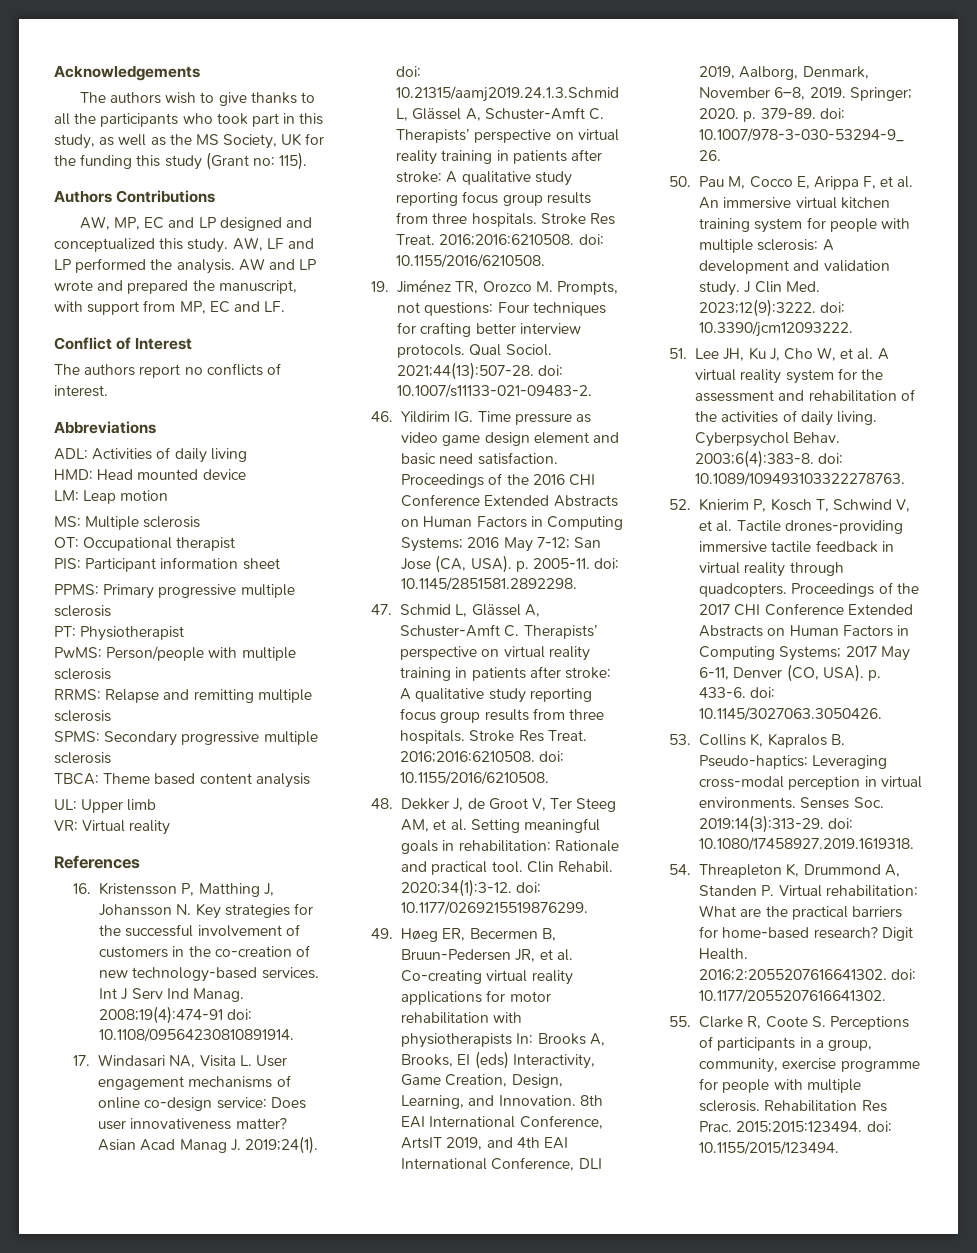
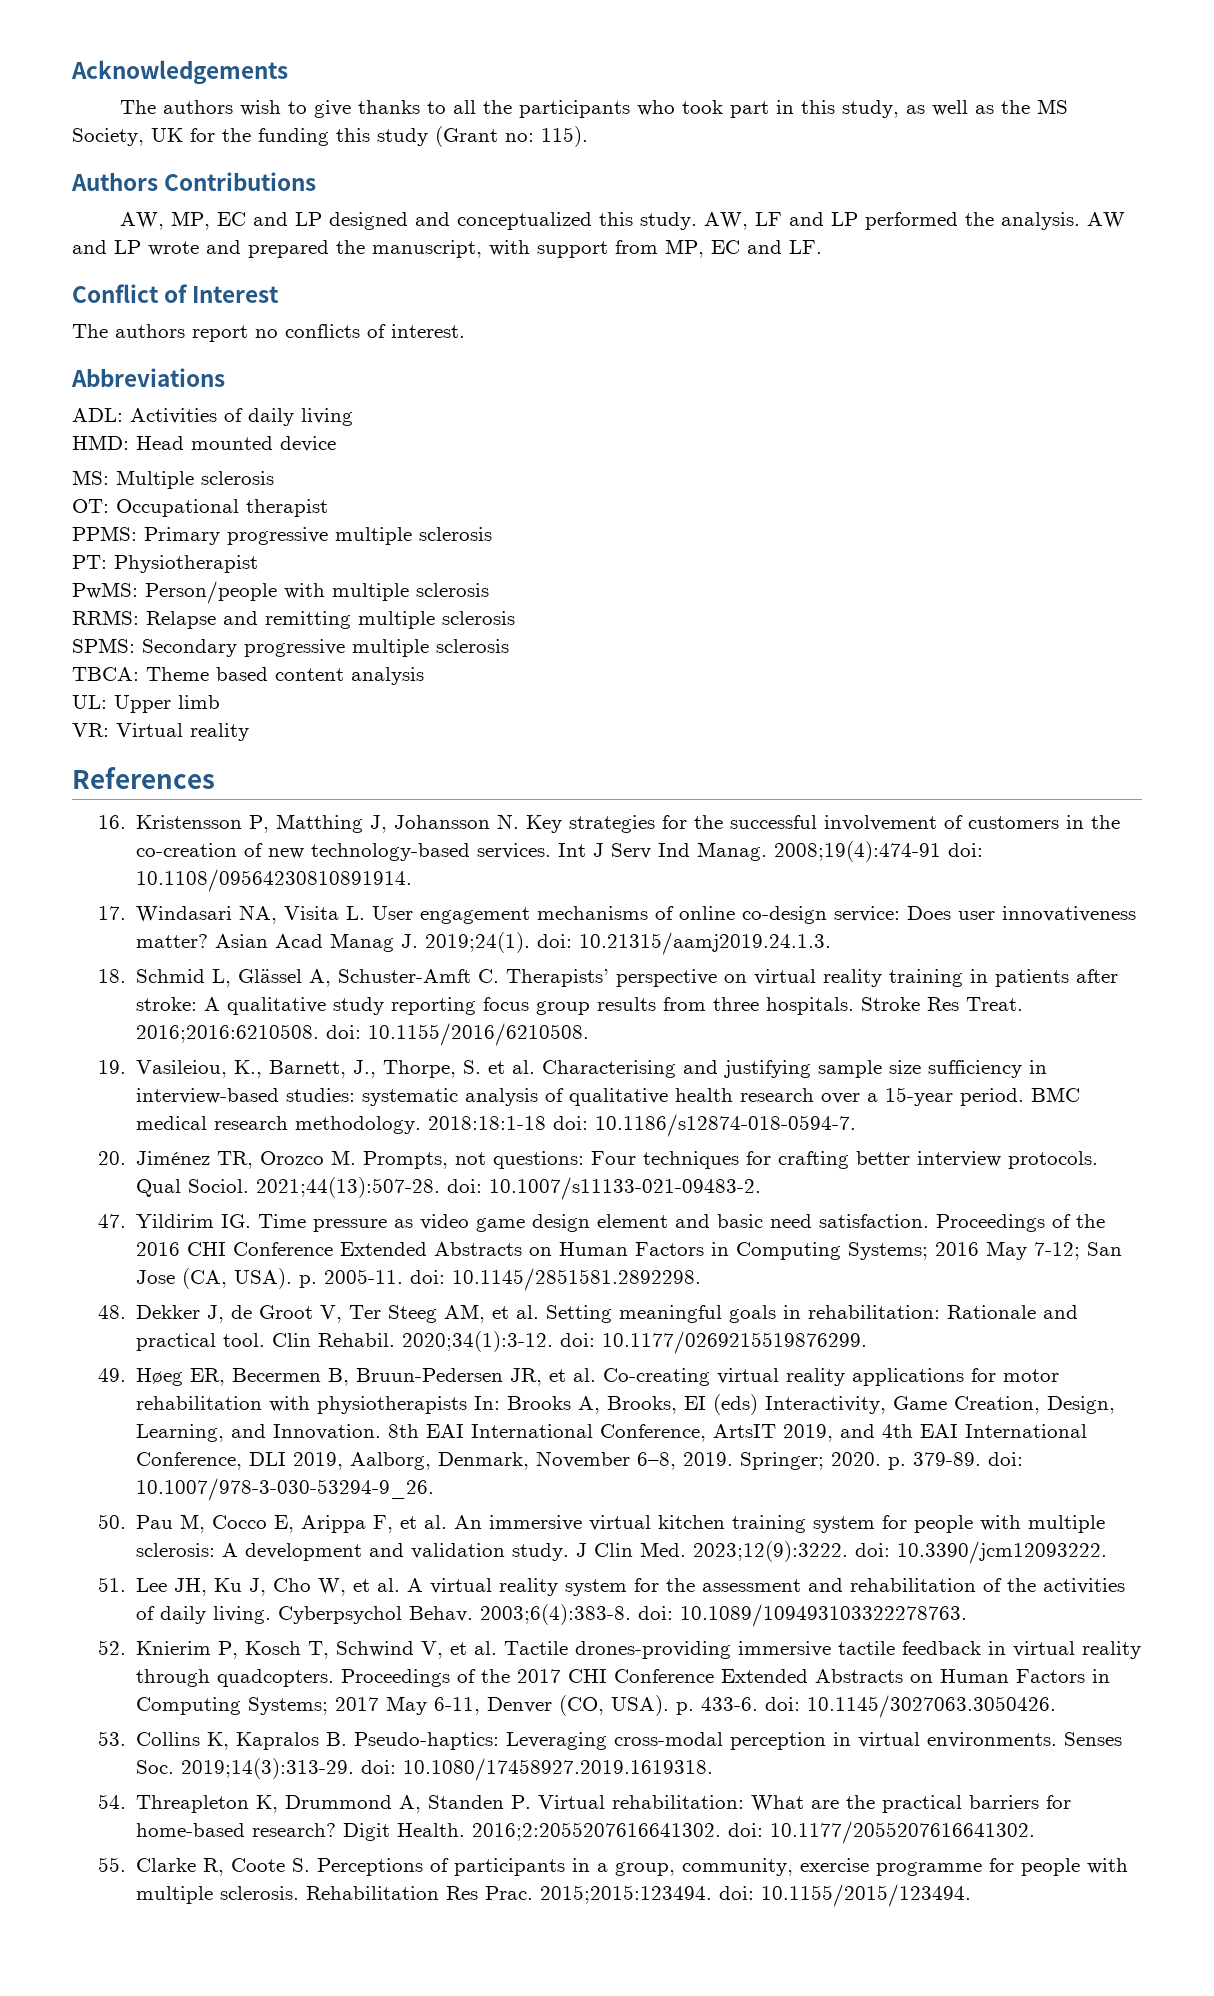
[54,490,169,504] // LM: Leap motion -> (336, 444) none
[54,557,280,572] // PIS: Participant information sheet -> (328, 508) none
[396,86,620,102] 10.21315/aamj2019.24.1.3.Schmid -> [578,932,831,955] [97,969,205,983] 10.21315/aamj2019.24.1.3. // 18. Schmid
(390, 286) none -> [135,1060,1047,1078] [135,1087,1080,1106] [135,1114,856,1137] [97,1151,126,1165] Vasileiou, K., Barnett, J., Thorpe, S. et al. Characterising and justifying sample size sufficiency in interview-based studies: systematic analysis of qualitative health research over a 15-year period. BMC medical research methodology. 2018:18:1-18 doi: 10.1186/s12874-018-0594-7. // 20.
[371,411,394,422] 46. -> [97,1214,126,1228] 47.
[371,604,540,617] [400,624,598,639] [400,646,590,661] [400,666,611,681] [400,688,592,703] [400,708,604,723] [400,730,587,744] [400,751,565,763] [400,771,550,785] // 47. Schmid L, Glässel A, Schuster-Amft C. Therapists’ perspective on virtual reality training in patients after stroke: A qualitative study reporting focus group results from three hospitals. Stroke Res Treat. 2016;2016:6210508. doi: 10.1155/2016/6210508. -> (701, 1279) none

